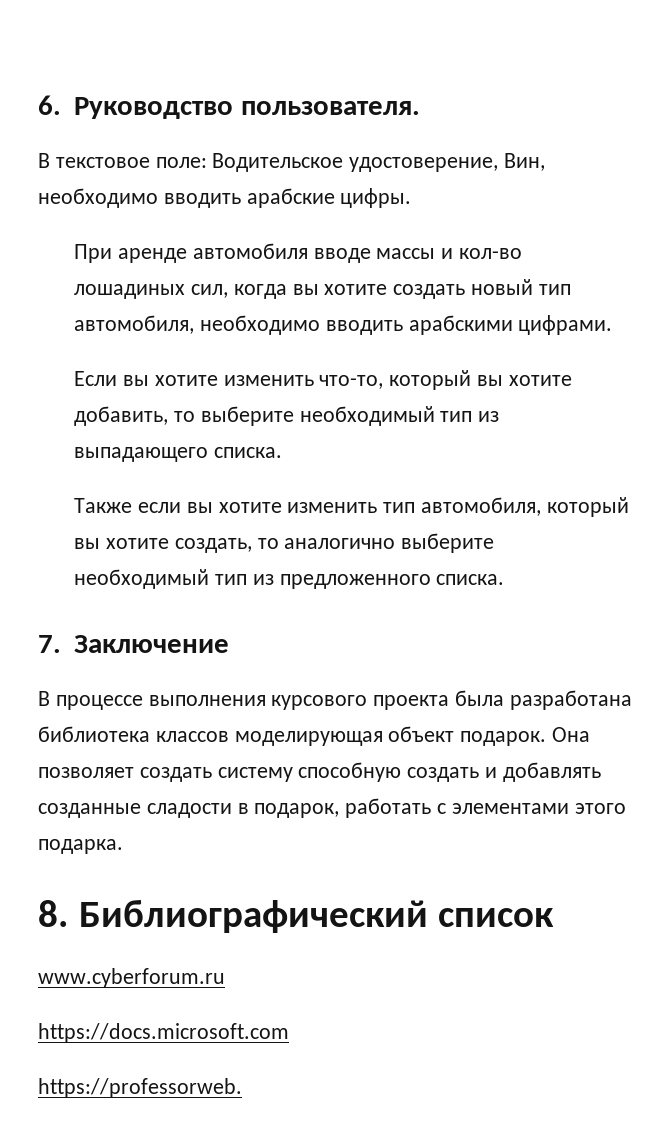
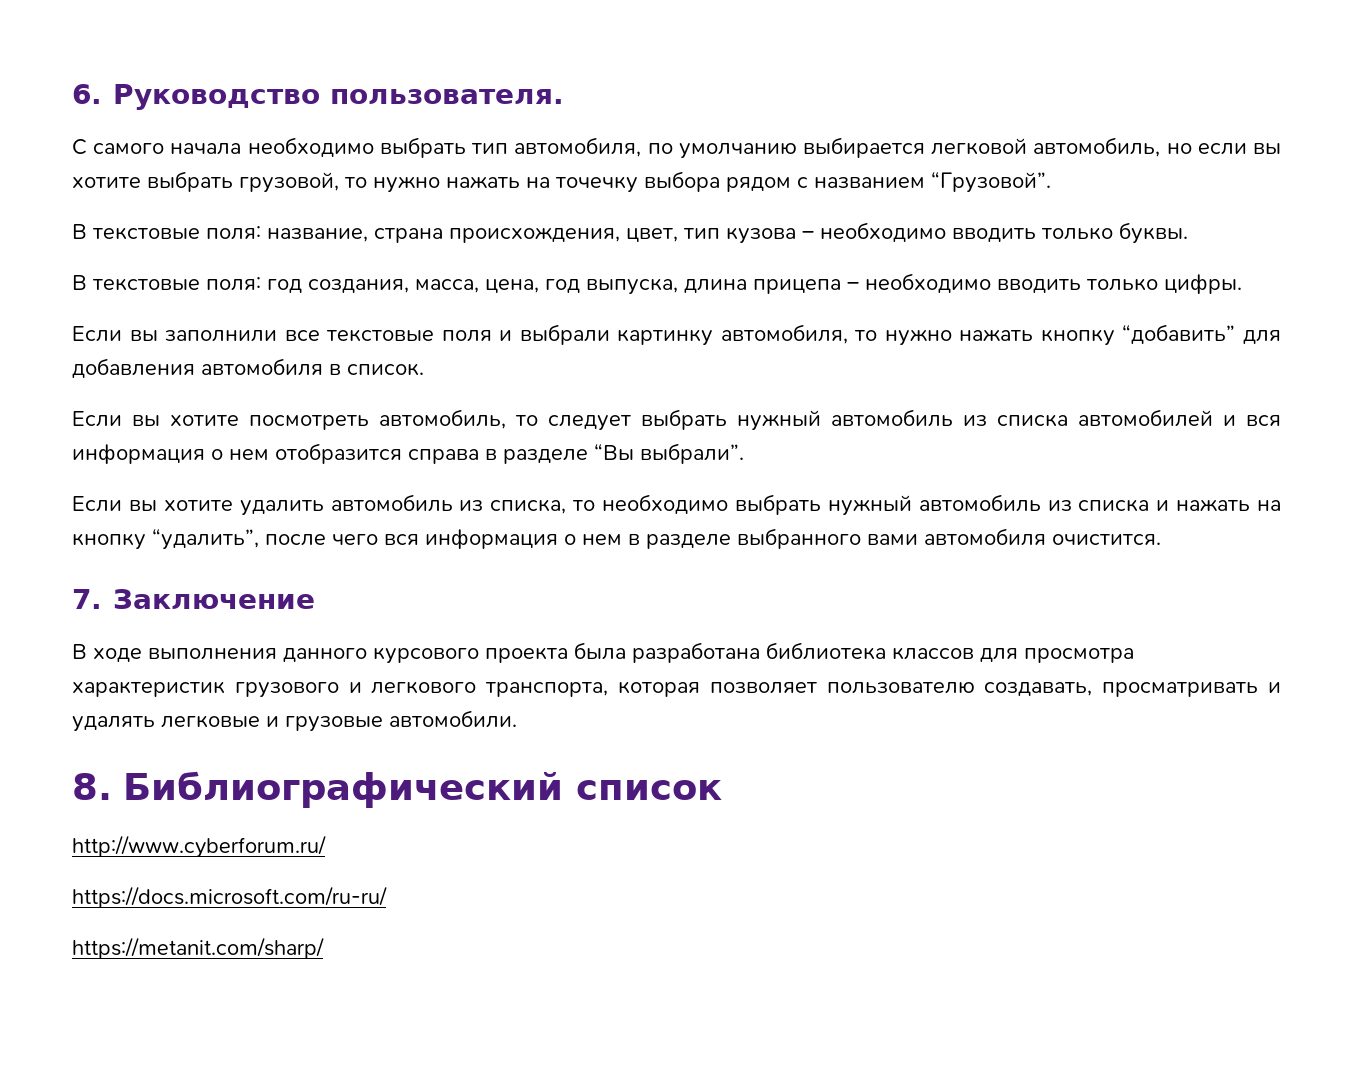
[38,153,546,172] [38,188,412,208] [74,243,523,263] [74,279,571,299] [74,315,613,335] [74,370,572,390] [74,406,500,426] [74,447,283,462] [74,497,629,517] [74,533,495,553] [74,569,505,589] В текстовое поле: Водительское удостоверение, Вин, необходимо вводить арабские цифры. // При аренде автомобиля вводе массы и кол-во лошадиных сил, когда вы хотите создать новый тип автомобиля, необходимо вводить арабскими цифрами. // Если вы хотите изменить что-то, который вы хотите добавить, то выберите необходимый тип из выпадающего списка. // Также если вы хотите изменить тип автомобиля, который вы хотите создать, то аналогично выберите необходимый тип из предложенного списка. -> [72,137,1281,159] [72,171,1051,193] [72,222,1188,244] [72,273,1242,295] [72,324,1281,346] [72,358,424,379] [72,409,1281,431] [72,443,744,464] [72,494,1281,516] [72,528,1161,550] С самого начала необходимо выбрать тип автомобиля, по умолчанию выбирается легковой автомобиль, но если вы хотите выбрать грузовой, то нужно нажать на точечку выбора рядом с названием “Грузовой”. // В текстовые поля: название, страна происхождения, цвет, тип кузова – необходимо вводить только буквы. // В текстовые поля: год создания, масса, цена, год выпуска, длина прицепа – необходимо вводить только цифры. // Если вы заполнили все текстовые поля и выбрали картинку автомобиля, то нужно нажать кнопку “добавить” для добавления автомобиля в список. // Если вы хотите посмотреть автомобиль, то следует выбрать нужный автомобиль из списка автомобилей и вся информация о нем отобразится справа в разделе “Вы выбрали”. // Если вы хотите удалить автомобиль из списка, то необходимо выбрать нужный автомобиль из списка и нажать на кнопку “удалить”, после чего вся информация о нем в разделе выбранного вами автомобиля очистится.
[55,695,266,710] процессе выполнения -> [93,648,367,663] ходе выполнения данного
[234,726,591,746] [38,762,601,782] [38,798,626,818] [38,839,123,854] моделирующая объект подарок. Она позволяет создать систему способную создать и добавлять созданные сладости в подарок, работать с элементами этого подарка. -> [980,648,1134,663] [72,681,1281,698] [72,710,517,732] для просмотра характеристик грузового и легкового транспорта, которая позволяет пользователю создавать, просматривать и удалять легковые и грузовые автомобили.
[38,968,225,988] [38,1023,289,1043] [38,1078,242,1098] www.cyberforum.ru // https://docs.microsoft.com // https://professorweb. -> [72,835,326,858] [72,886,387,908] [72,937,324,959] http://www.cyberforum.ru/ // https://docs.microsoft.com/ru-ru/ // https://metanit.com/sharp/

